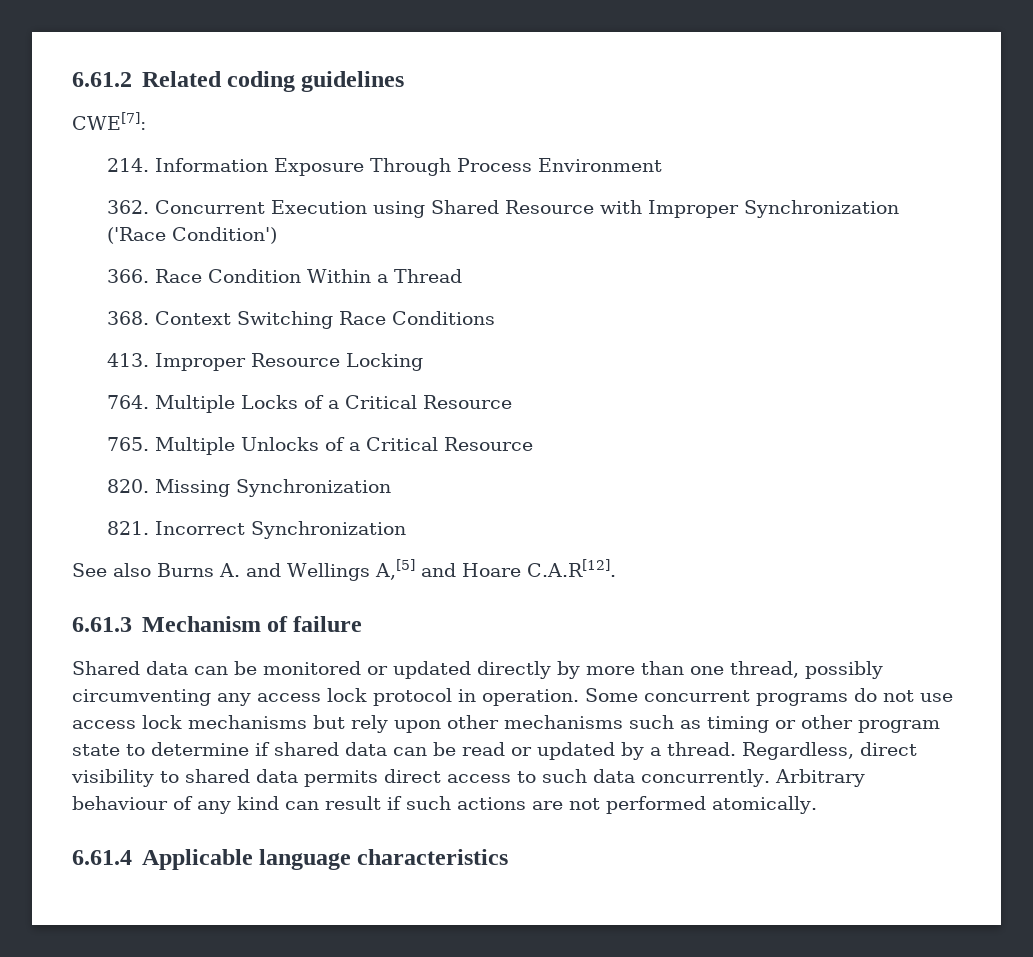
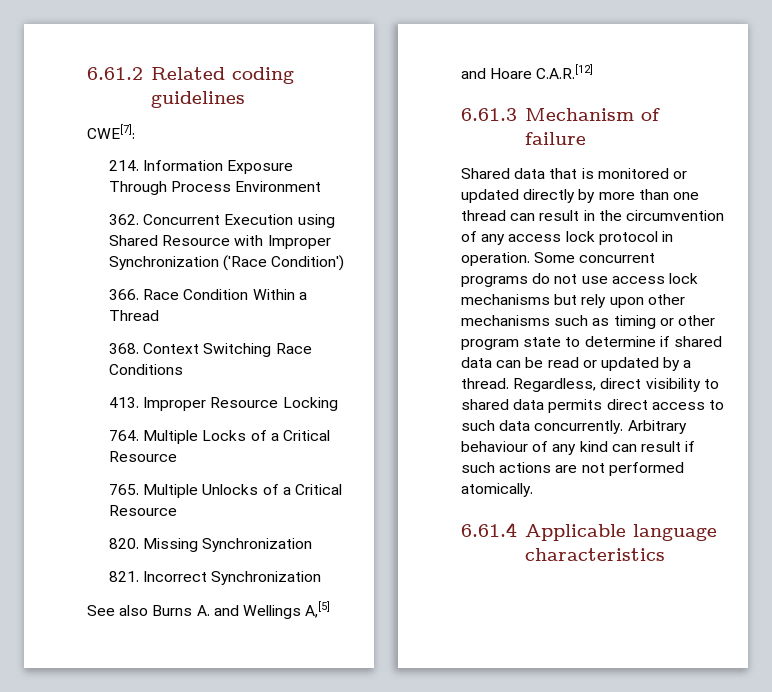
[526,559,616,577] C.A.R[12]. -> [536,64,594,79] C.A.R.[12]
[194,661,257,675] can be -> [549,168,594,179] that is
[730,661,883,679] [72,689,211,706] thread, possibly circumventing -> [461,210,724,221] [461,231,477,242] thread can result in the circumvention of

